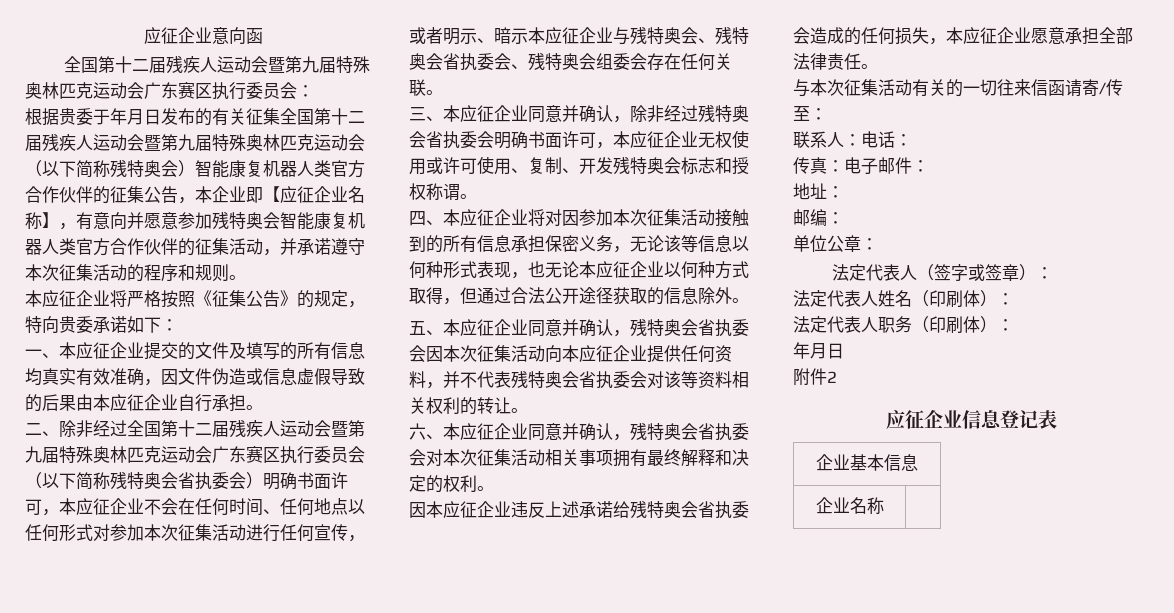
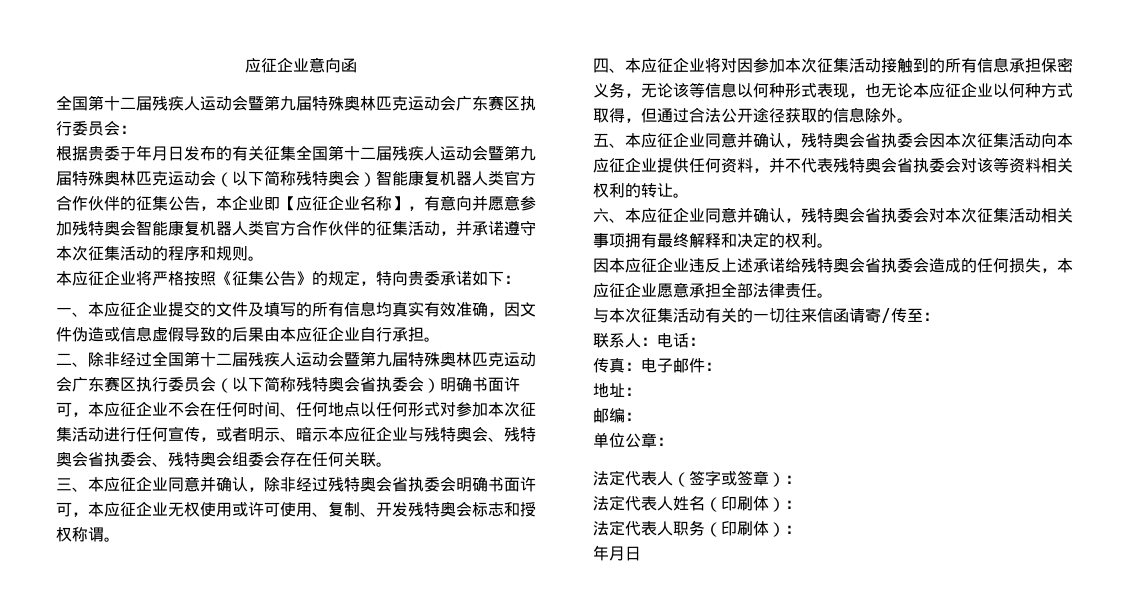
[793,368,837,386] [885,409,1057,429] [816,454,918,471] [815,497,884,514] // 附件2 // 应征企业信息登记表 // 企业基本信息 // 企业名称 | -> (641, 553) none

